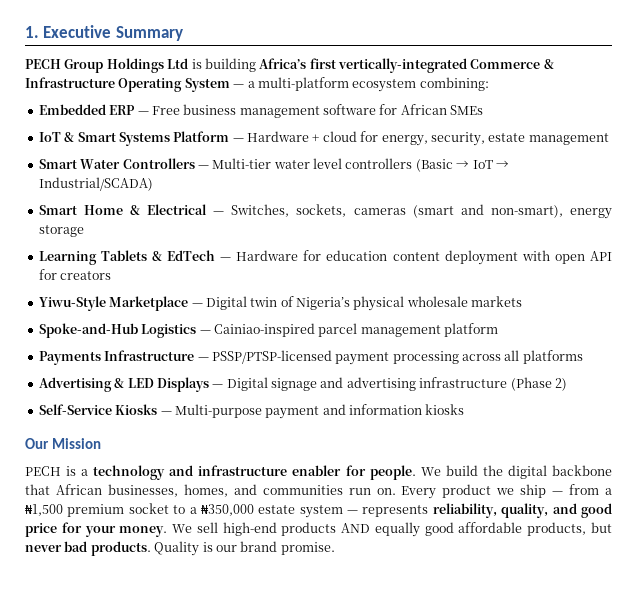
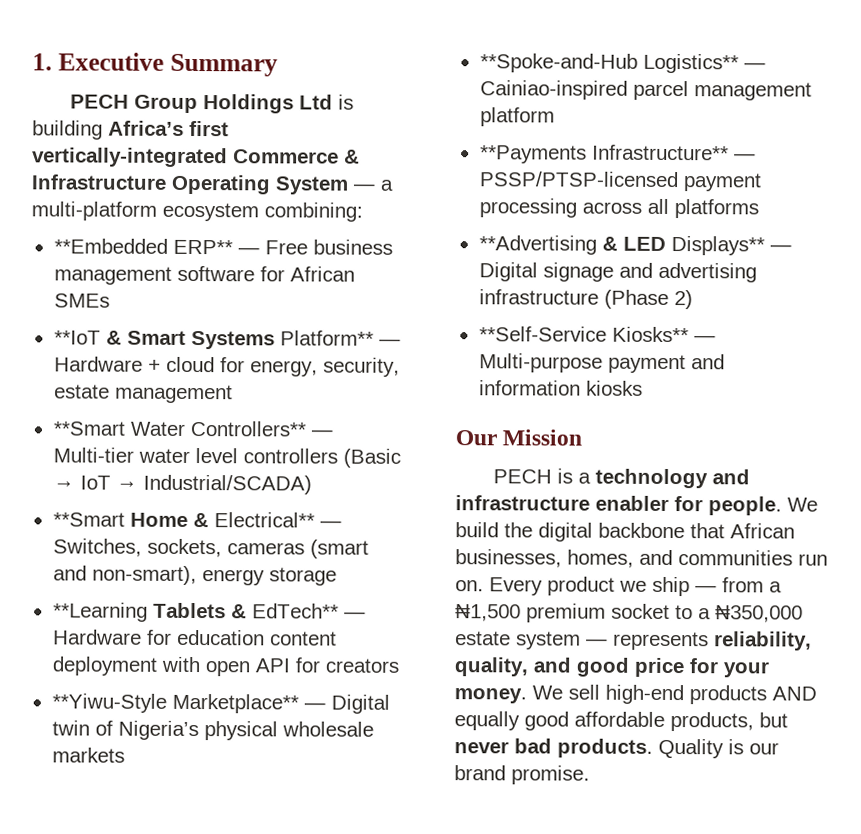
[38,104,136,115] Embedded ERP -> [53,238,233,255] **Embedded ERP**
[38,132,61,142] IoT -> [53,330,101,345] **IoT
[173,131,230,142] Platform -> [279,330,374,346] Platform**
[38,158,195,169] Smart Water Controllers -> [52,420,306,437] **Smart Water Controllers**
[38,205,77,215] Smart -> [52,512,125,527] **Smart
[147,204,208,215] Electrical -> [213,512,315,528] Electrical**
[38,251,97,265] Learning -> [52,602,148,622] **Learning
[167,250,216,261] EdTech -> [251,603,339,619] EdTech**
[38,296,189,311] Yiwu-Style Marketplace -> [51,693,299,714] **Yiwu-Style Marketplace**
[38,323,197,338] Spoke-and-Hub Logistics -> [479,53,739,74] **Spoke-and-Hub Logistics**
[38,350,195,365] Payments Infrastructure -> [479,144,729,164] **Payments Infrastructure**
[38,377,112,392] Advertising -> [478,235,597,255] **Advertising
[156,377,209,392] Displays -> [670,236,765,256] Displays**
[38,404,158,415] Self-Service Kiosks -> [478,326,689,343] **Self-Service Kiosks**

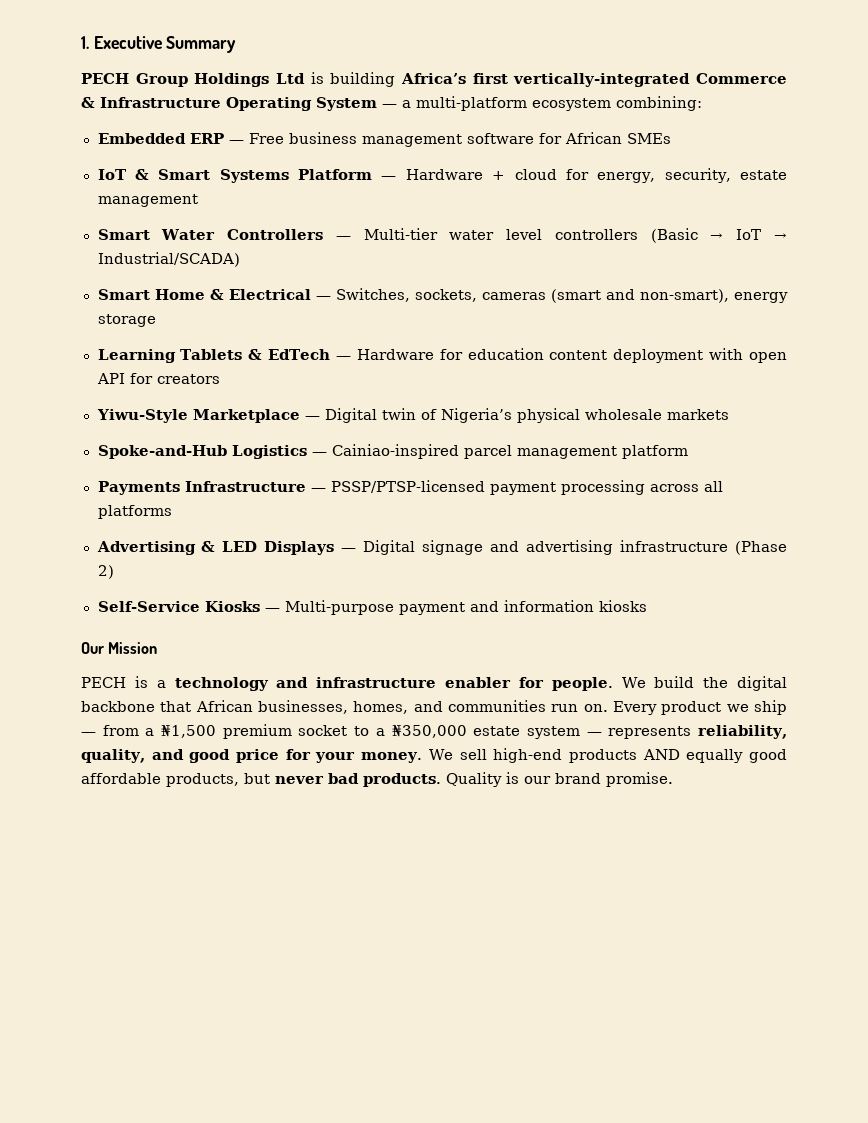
[53,238,233,255] **Embedded ERP** -> [97,133,224,144] Embedded ERP
[53,330,101,345] **IoT -> [97,169,127,180] IoT
[279,330,374,346] Platform** -> [298,169,373,180] Platform
[52,420,306,437] **Smart Water Controllers** -> [97,229,324,240] Smart Water Controllers
[52,512,125,527] **Smart -> [97,289,150,300] Smart
[213,512,315,528] Electrical** -> [228,289,311,300] Electrical
[52,602,148,622] **Learning -> [97,349,176,363] Learning
[251,603,339,619] EdTech** -> [268,349,331,360] EdTech
[51,693,299,714] **Yiwu-Style Marketplace** -> [96,409,300,423] Yiwu-Style Marketplace
[479,53,739,74] **Spoke-and-Hub Logistics** -> [97,445,307,459] Spoke-and-Hub Logistics
[479,144,729,164] **Payments Infrastructure** -> [97,481,306,495] Payments Infrastructure
[478,235,597,255] **Advertising -> [96,541,196,555] Advertising
[670,236,765,256] Displays** -> [264,541,335,555] Displays
[478,326,689,343] **Self-Service Kiosks** -> [97,601,260,612] Self-Service Kiosks

